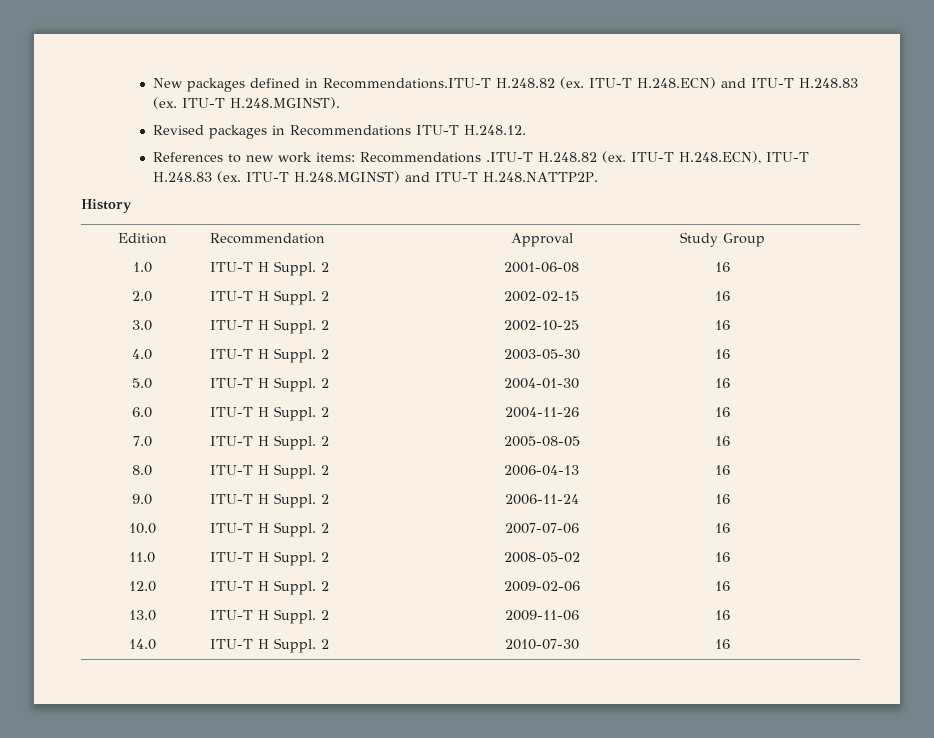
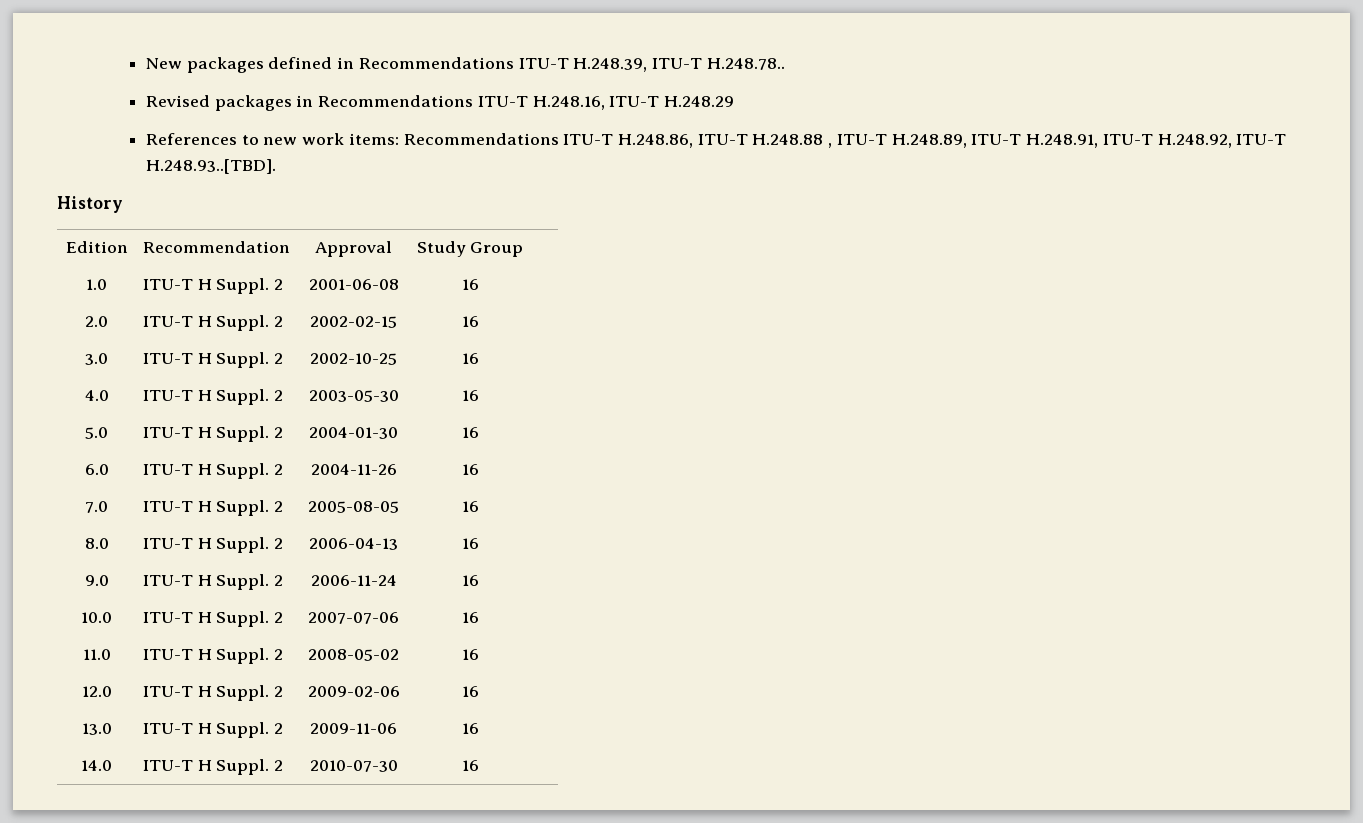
[322,77,858,89] [152,97,340,109] Recommendations.ITU-T H.248.82 (ex. ITU-T H.248.ECN) and ITU-T H.248.83 (ex. ITU-T H.248.MGINST). -> [358,57,785,72] Recommendations ITU-T H.248.39, ITU-T H.248.78..
[463,125,526,135] H.248.12. -> [532,96,735,110] H.248.16, ITU-T H.248.29
[485,151,809,164] [152,171,598,183] .ITU-T H.248.82 (ex. ITU-T H.248.ECN), ITU-T H.248.83 (ex. ITU-T H.248.MGINST) and ITU-T H.248.NATTP2P. -> [563,134,1287,148] [145,159,276,174] ITU-T H.248.86, ITU-T H.248.88 , ITU-T H.248.89, ITU-T H.248.91, ITU-T H.248.92, ITU-T H.248.93..[TBD].

